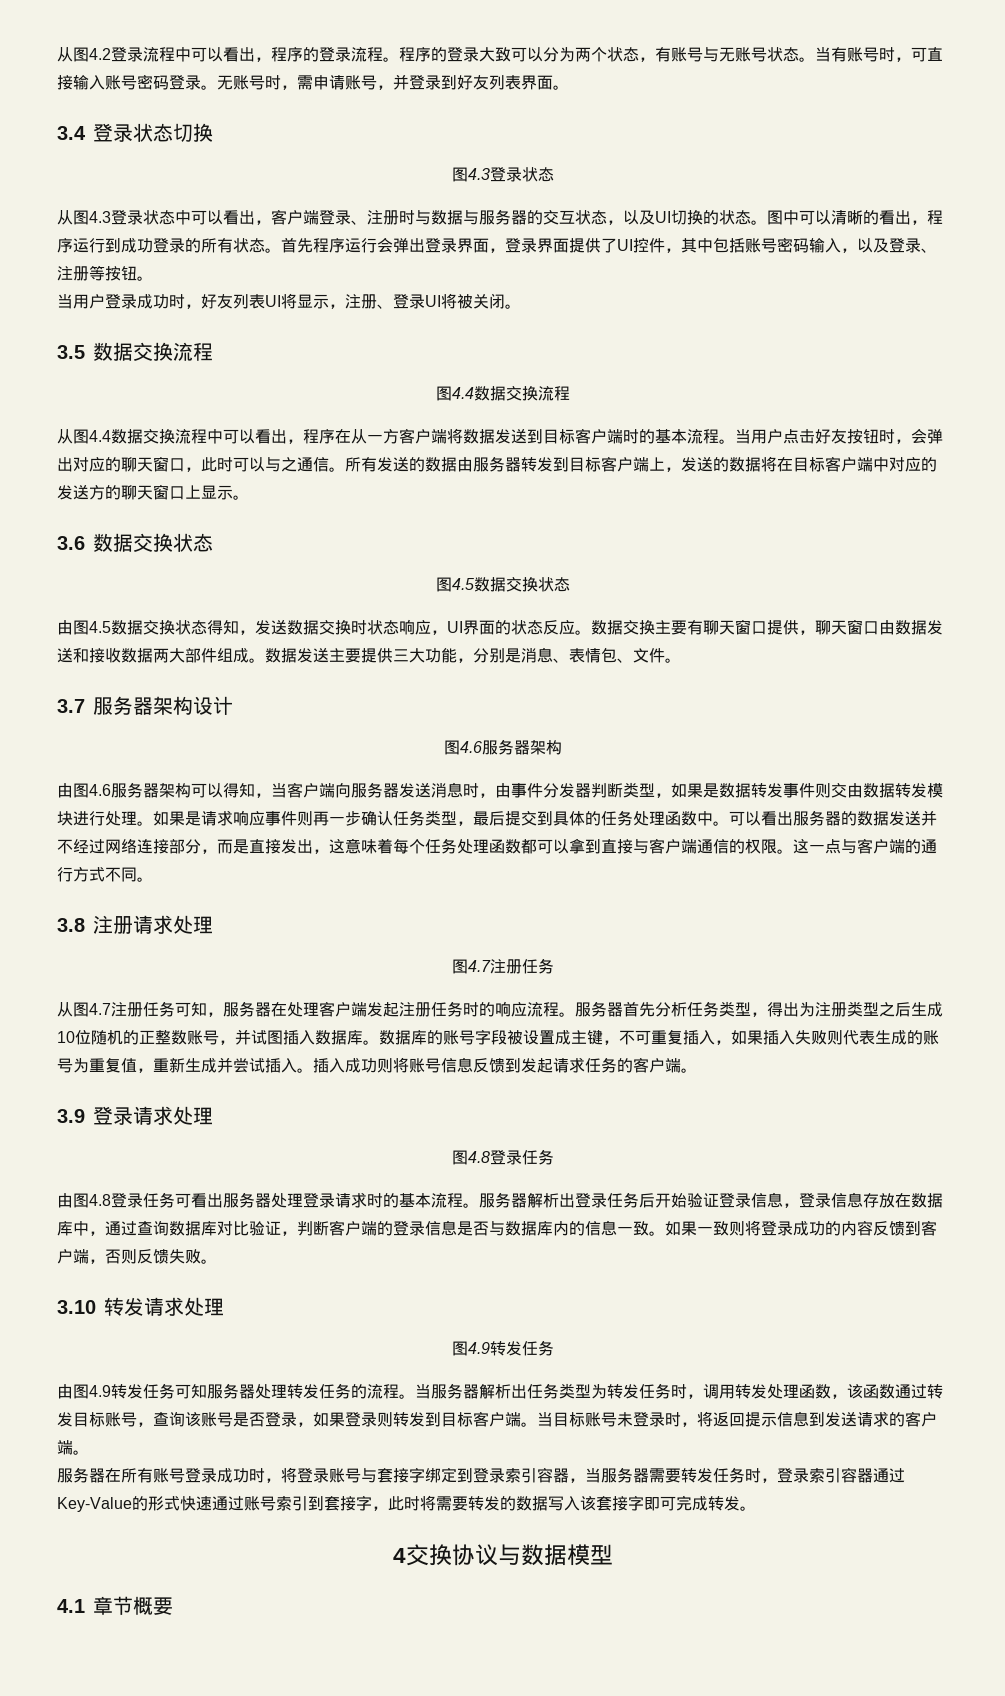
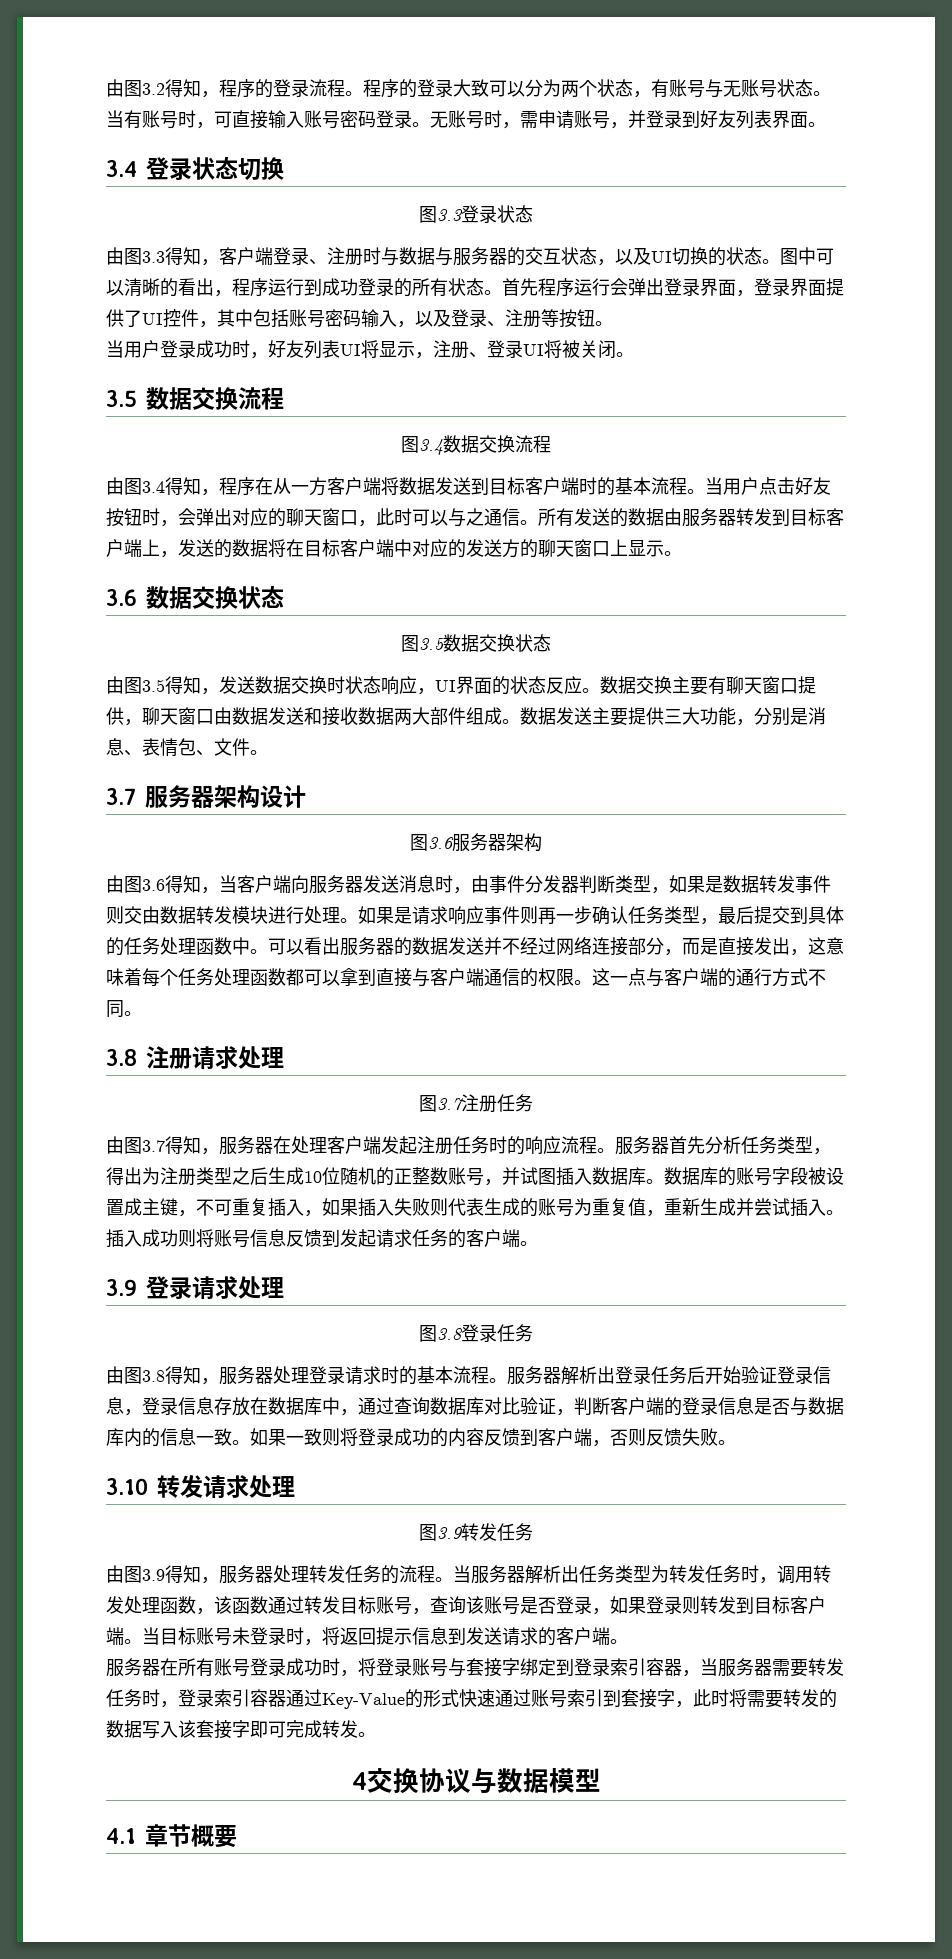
[57,47,255,62] 从图4.2登录流程中可以看出 -> [106,79,201,97] 由图3.2得知
[467,168,490,180] 4.3 -> [437,209,463,221] 3.3
[57,210,255,225] 从图4.3登录状态中可以看出 -> [106,247,201,265] 由图3.3得知
[451,386,570,401] [57,429,287,444] 4.4数据交换流程 // 从图4.4数据交换流程中可以看出 -> [419,435,551,455] [106,477,201,495] 3.4数据交换流程 // 由图3.4得知
[451,578,474,590] 4.5 -> [419,638,445,650] 3.5
[89,620,207,635] 4.5数据交换状态 -> [142,679,165,692] 3.5
[459,741,482,753] 4.6 -> [428,837,454,849] 3.6
[89,782,223,798] 4.6服务器架构可以 -> [142,879,165,891] 3.6
[467,960,491,972] 4.7 -> [437,1098,464,1110] 3.7
[57,1001,191,1017] 从图4.7注册任务可 -> [106,1136,183,1154] 由图3.7得
[467,1151,490,1163] 4.8 -> [437,1328,462,1340] 3.8
[89,1192,223,1208] 4.8登录任务可看出 -> [142,1366,219,1385] 3.8得知，
[467,1342,490,1354] 4.9 -> [437,1527,462,1539] 3.9
[89,1383,207,1399] 4.9转发任务可知 -> [142,1565,219,1584] 3.9得知，

